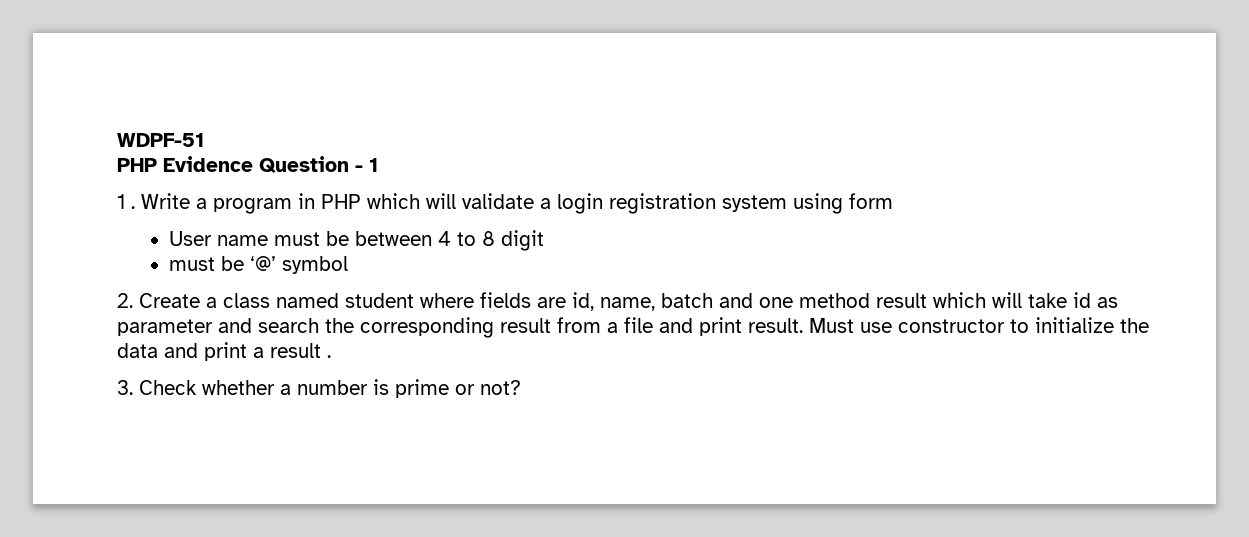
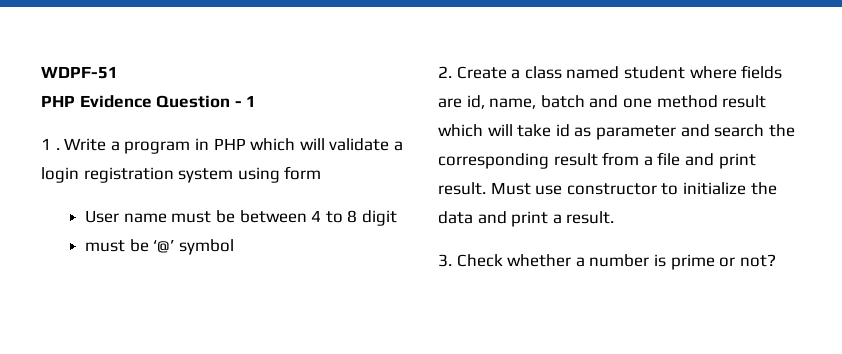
[270,343,331,358] result . -> [566,211,615,224] result.

